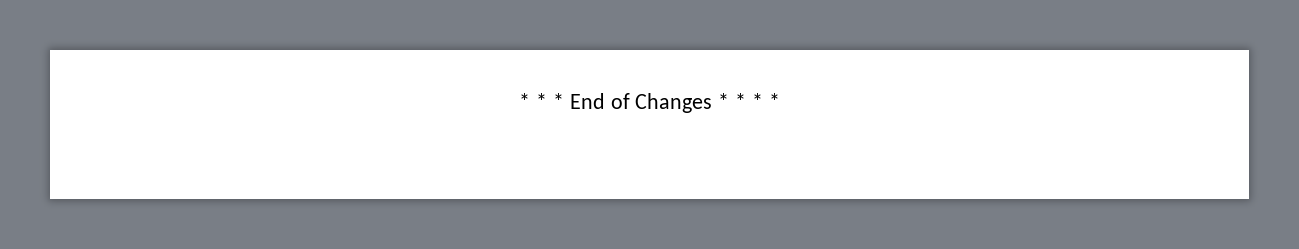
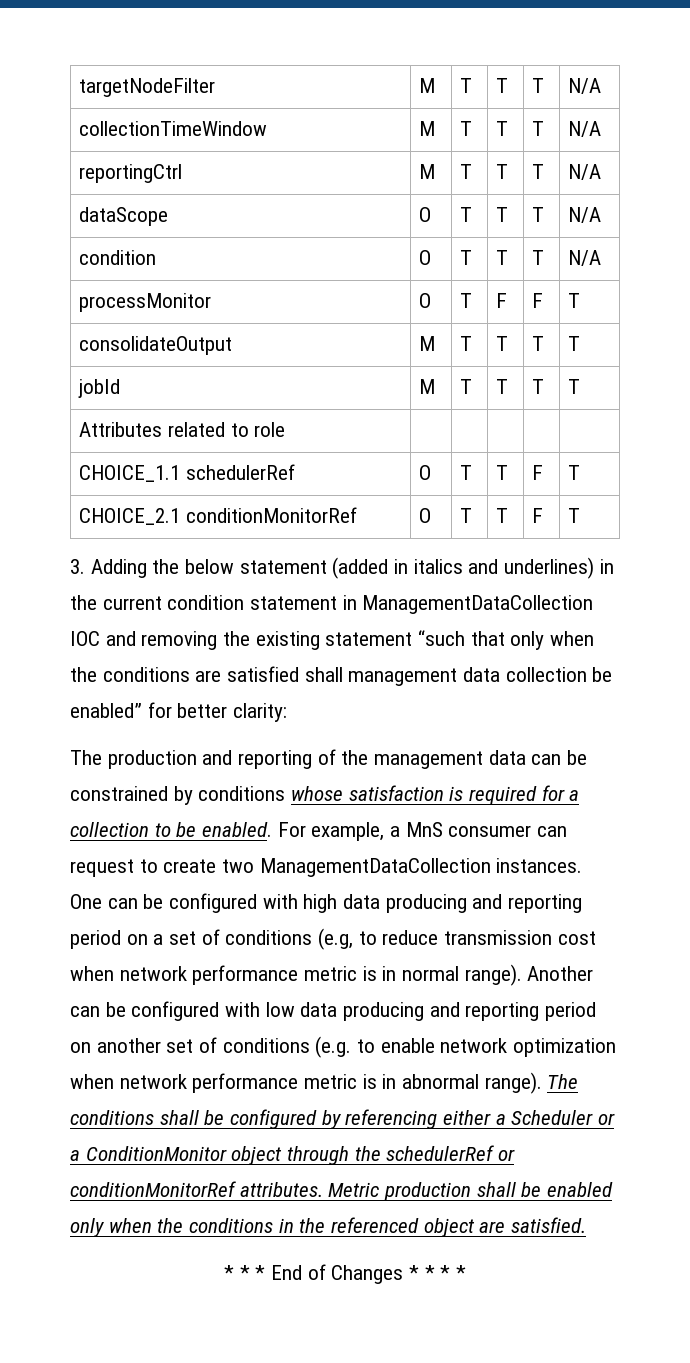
(519, 101) none -> [79,78,216,97] [419,78,436,93] [460,78,473,93] [496,78,509,93] [532,78,545,93] [568,78,602,94] [79,121,268,136] [419,121,436,136] [460,121,473,136] [496,121,509,136] [532,121,545,136] [568,121,602,137] [79,164,183,183] [419,164,436,179] [460,164,473,179] [496,164,509,179] [532,164,545,179] [568,164,602,180] [79,207,169,226] [419,207,432,222] [460,207,473,222] [496,207,509,222] [532,207,545,222] [568,207,602,223] [79,250,157,265] [419,250,432,265] [460,250,473,265] [496,250,509,265] [532,250,545,265] [568,250,602,266] [79,293,212,312] [419,293,432,308] [460,293,473,308] [496,293,508,308] [532,293,544,308] [568,293,581,308] [79,336,233,355] [419,336,436,351] [460,336,473,351] [496,336,509,351] [532,336,545,351] [568,336,581,351] [78,379,121,398] [419,379,436,394] [460,379,473,394] [496,379,509,394] [532,379,545,394] [568,379,581,394] [79,422,286,437] [79,464,295,482] [419,465,432,480] [460,465,473,480] [496,465,509,480] [532,465,544,480] [568,465,581,480] [79,507,357,525] [419,508,432,523] [460,508,473,523] [496,508,509,523] [532,508,544,523] [568,508,581,523] [70,557,614,579] [70,595,594,614] [70,630,595,650] [70,666,613,686] [70,702,288,722] [70,749,588,769] [70,785,580,805] [70,822,568,841] [70,858,583,877] [70,893,583,913] [70,928,596,950] [70,964,594,986] [70,1001,597,1021] [70,1036,617,1058] [70,1072,579,1094] [70,1109,616,1129] [70,1145,516,1165] [70,1181,614,1201] [70,1217,587,1237] targetNodeFilter | M | T | T | T | N/A // collectionTimeWindow | M | T | T | T | N/A // reportingCtrl | M | T | T | T | N/A // dataScope | O | T | T | T | N/A // condition | O | T | T | T | N/A // processMonitor | O | T | F | F | T // consolidateOutput | M | T | T | T | T // jobId | M | T | T | T | T // Attributes related to role | | | | | // CHOICE_1.1 schedulerRef | O | T | T | F | T // CHOICE_2.1 conditionMonitorRef | O | T | T | F | T // 3. Adding the below statement (added in italics and underlines) in the current condition statement in ManagementDataCollection IOC and removing the existing statement “such that only when the conditions are satisfied shall management data collection be enabled” for better clarity: // The production and reporting of the management data can be constrained by conditions whose satisfaction is required for a collection to be enabled. For example, a MnS consumer can request to create two ManagementDataCollection instances. One can be configured with high data producing and reporting period on a set of conditions (e.g, to reduce transmission cost when network performance metric is in normal range). Another can be configured with low data producing and reporting period on another set of conditions (e.g. to enable network optimization when network performance metric is in abnormal range). The conditions shall be configured by referencing either a Scheduler or a ConditionMonitor object through the schedulerRef or conditionMonitorRef attributes. Metric production shall be enabled only when the conditions in the referenced object are satisfied. //

